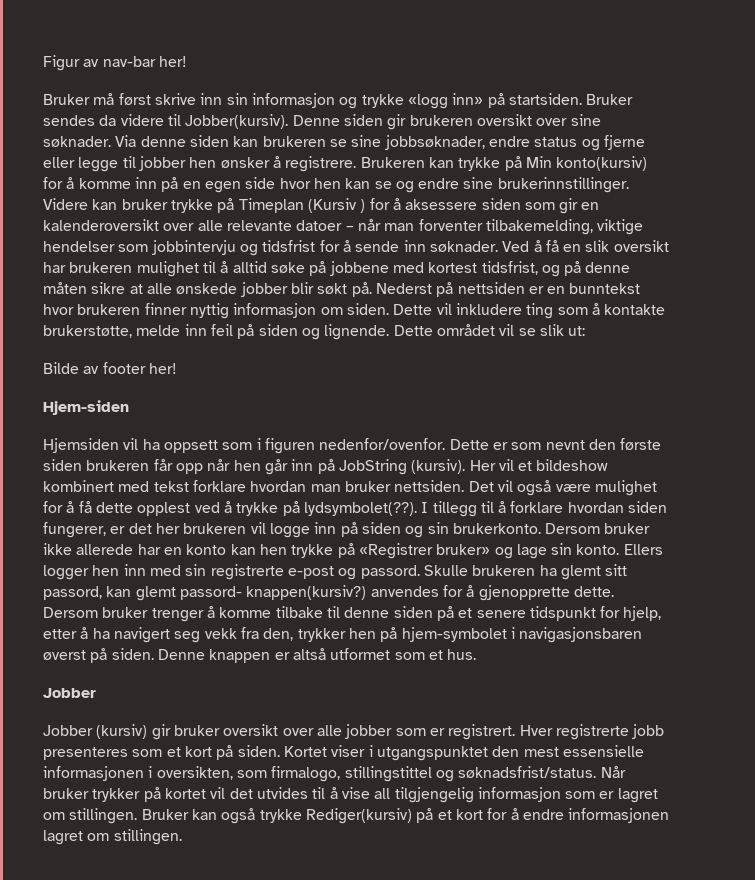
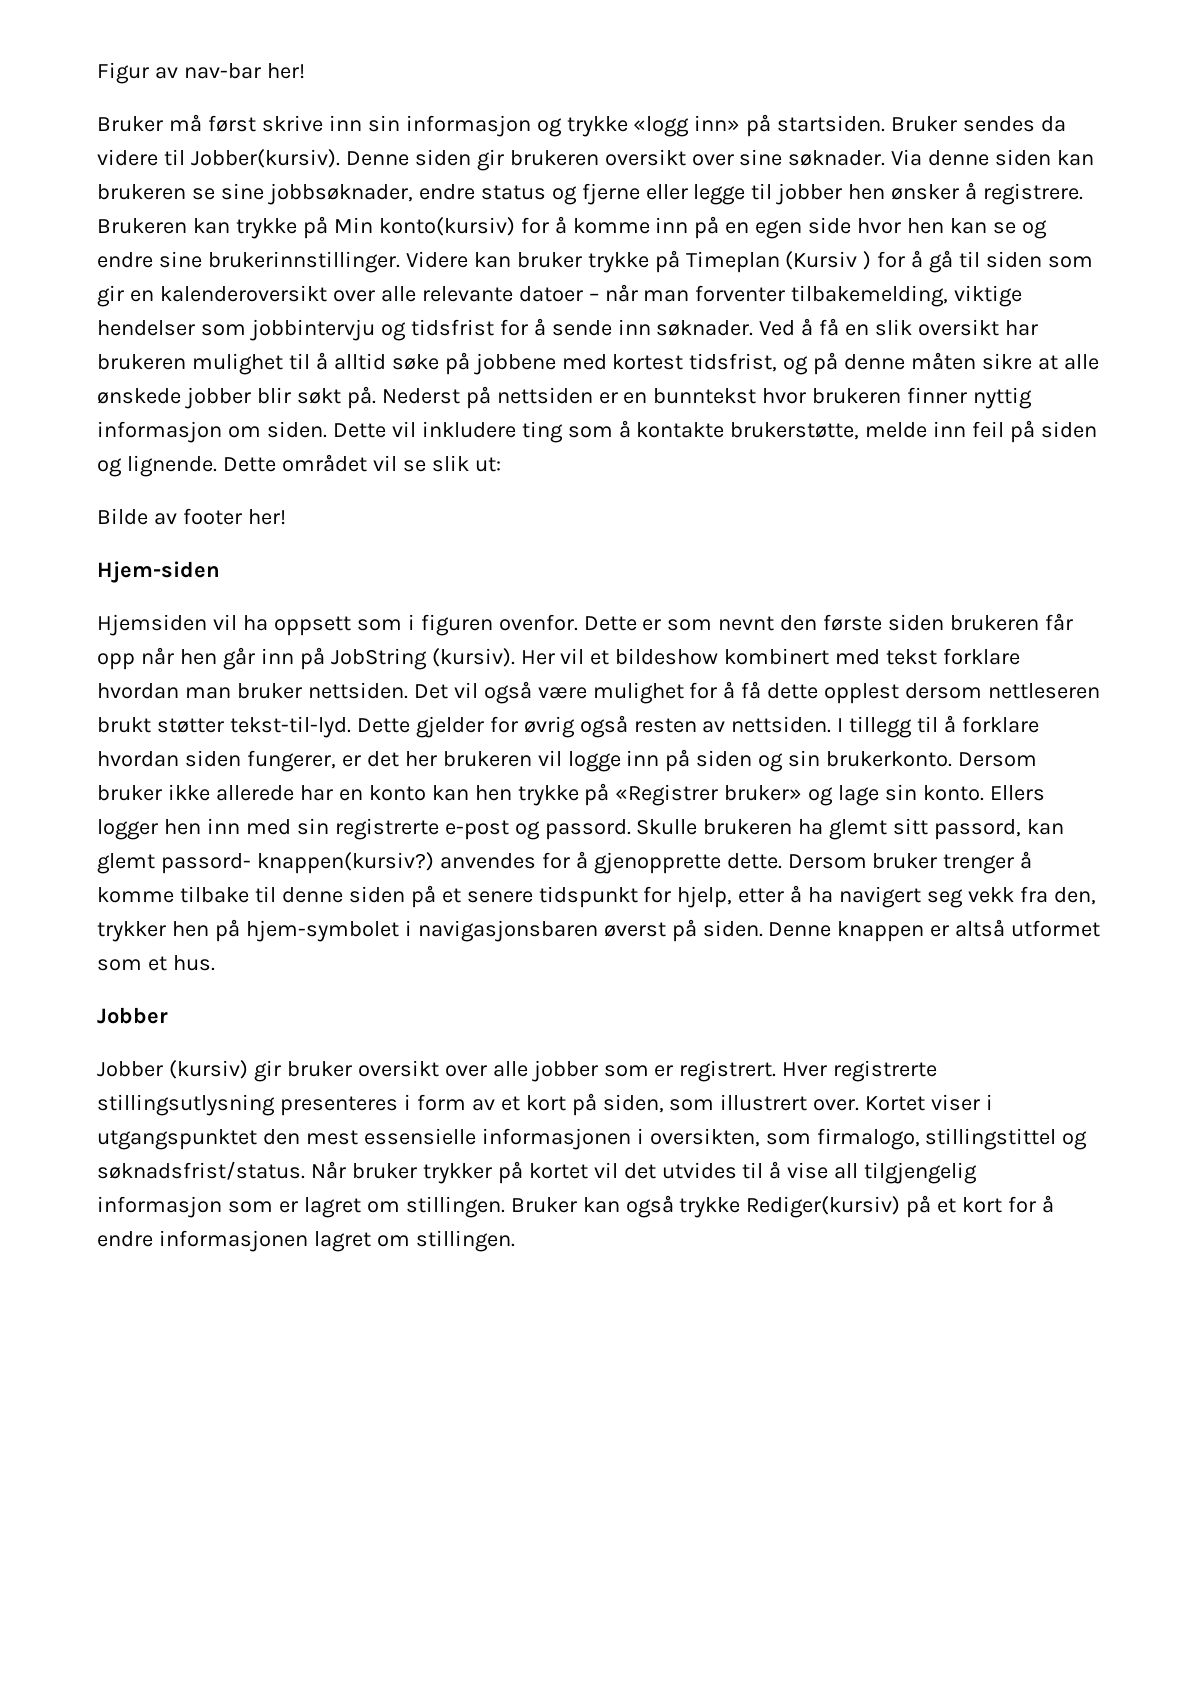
[405,199,478,210] aksessere -> [929,250,981,273] gå til
[319,438,446,450] nedenfor/ovenfor. -> [498,614,578,631] ovenfor.
[194,501,417,516] ved å trykke på lydsymbolet(??). -> [905,683,1101,699] [97,715,832,738] dersom nettleseren brukt støtter tekst-til-lyd. Dette gjelder for øvrig også resten av nettsiden.
[632,724,665,739] [43,745,280,760] jobb presenteres som et kort på siden. -> [97,1093,860,1116] stillingsutlysning presenteres i form av et kort på siden, som illustrert over.

